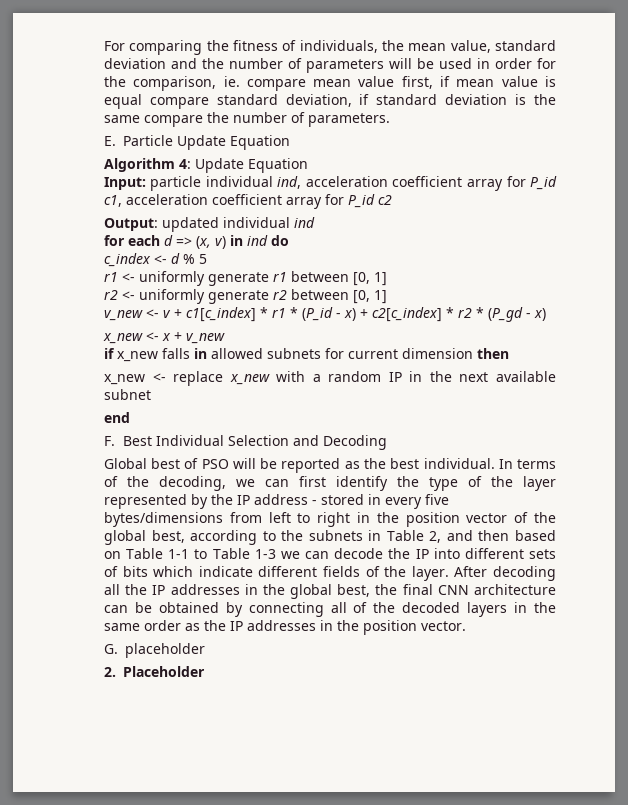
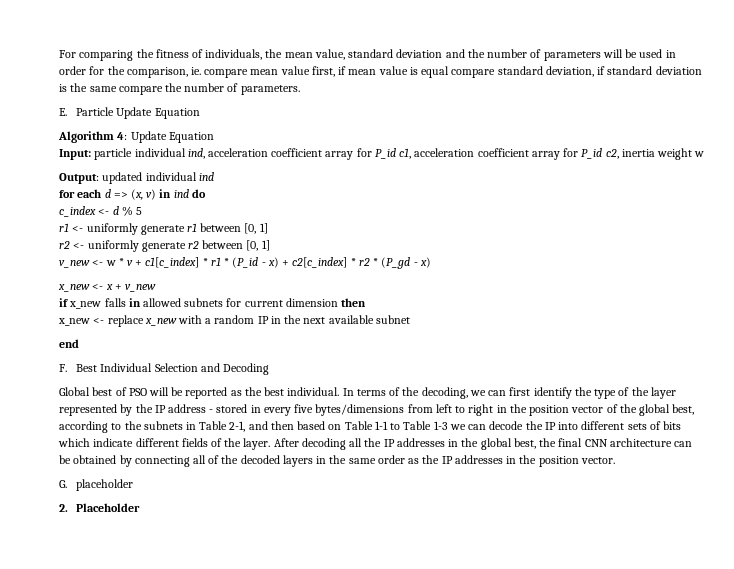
[377,195,392,205] c2 -> [605,148,705,160] c2, inertia weight w
(159, 313) none -> [105,258,124,266] w *
[429,531,442,543] 2, -> [229,421,246,432] 2-1,

